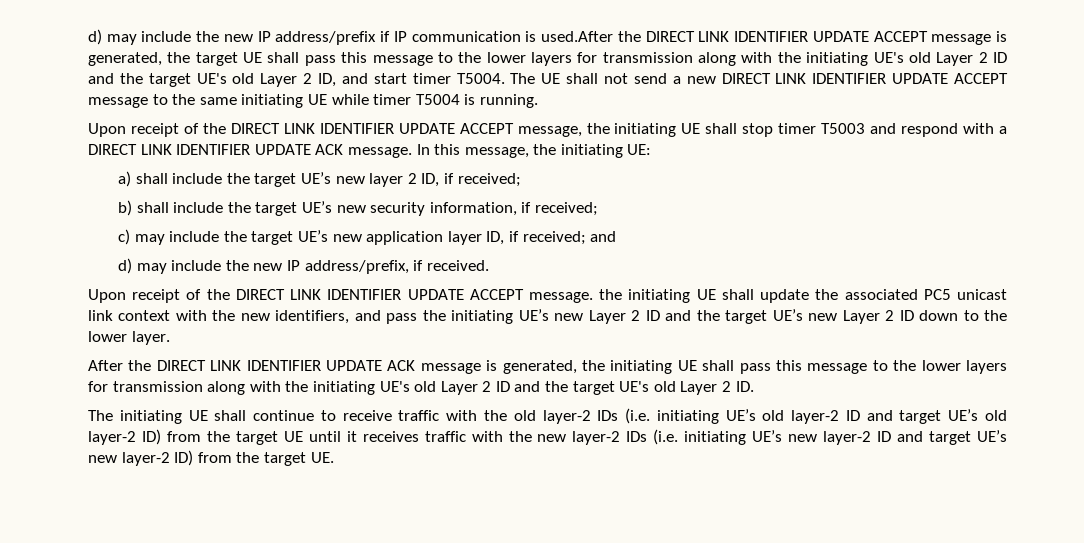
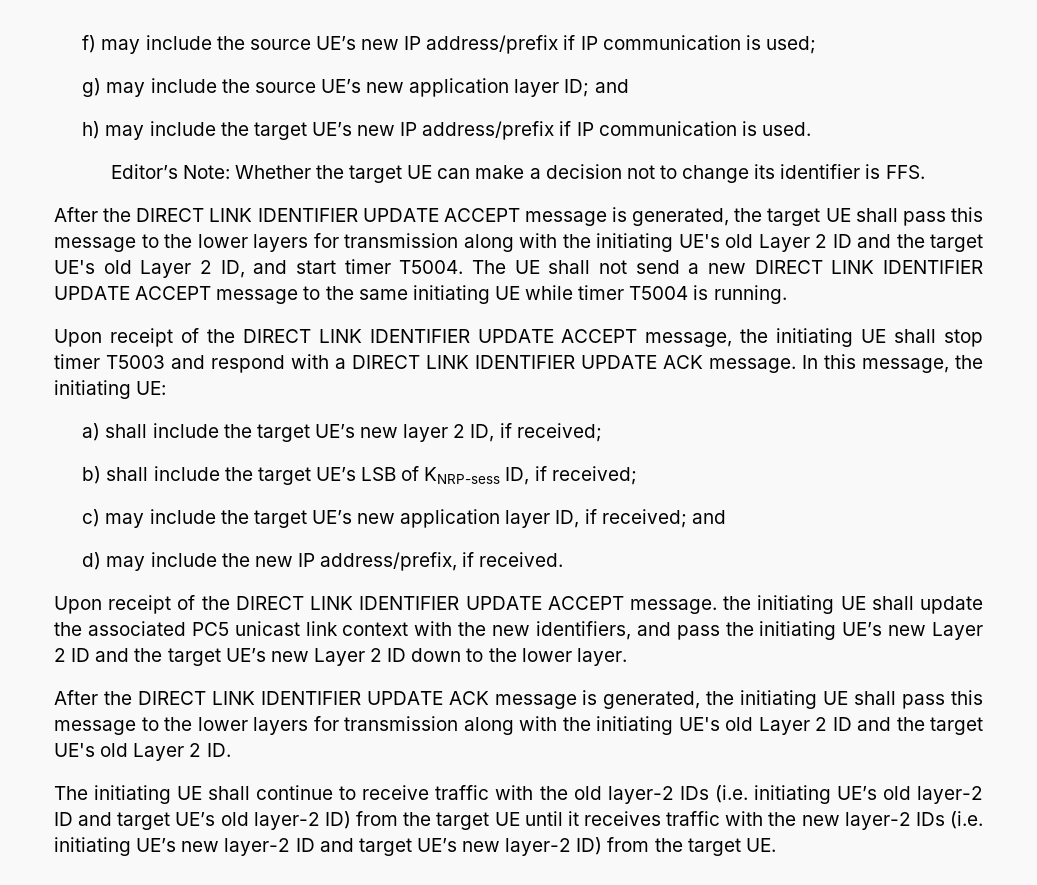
[88,29,614,45] d) may include the new IP address/prefix if IP communication is used.After -> [82,35,816,54] [82,78,629,97] [82,121,811,140] [110,164,925,183] [54,207,98,222] f) may include the source UE’s new IP address/prefix if IP communication is used; // g) may include the source UE’s new application layer ID; and // h) may include the target UE’s new IP address/prefix if IP communication is used. // Editor’s Note: Whether the target UE can make a decision not to change its identifier is FFS. // After
[336,202,517,216] new security information, -> [361,466,530,485] LSB of KNRP-sess ID,

